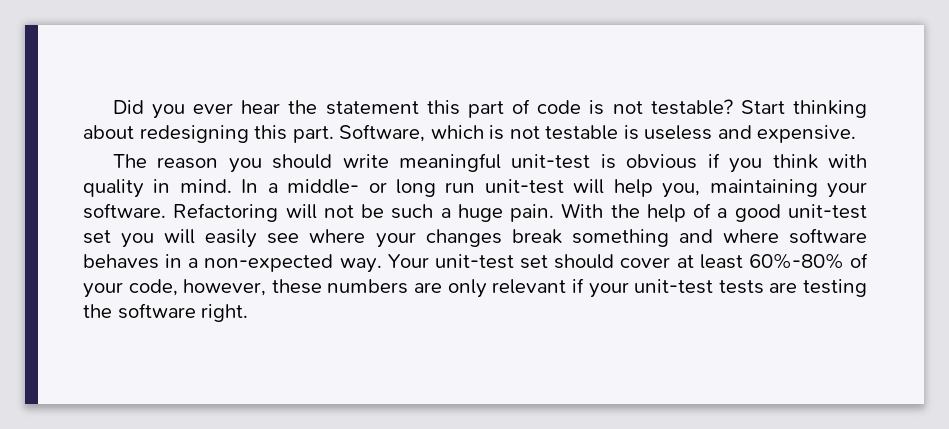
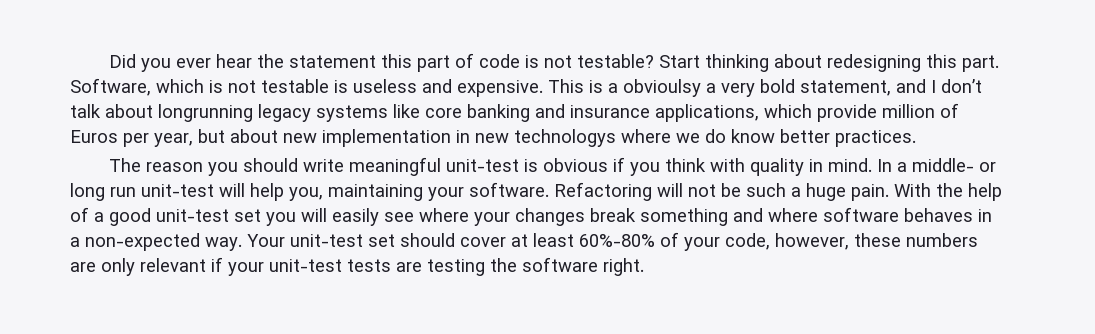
(857, 134) none -> [548,79,982,97] [70,103,959,122] [70,129,916,147] This is a obvioulsy a very bold statement, and I don’t talk about longrunning legacy systems like core banking and insurance applications, which provide million of Euros per year, but about new implementation in new technologys where we do know better practices.

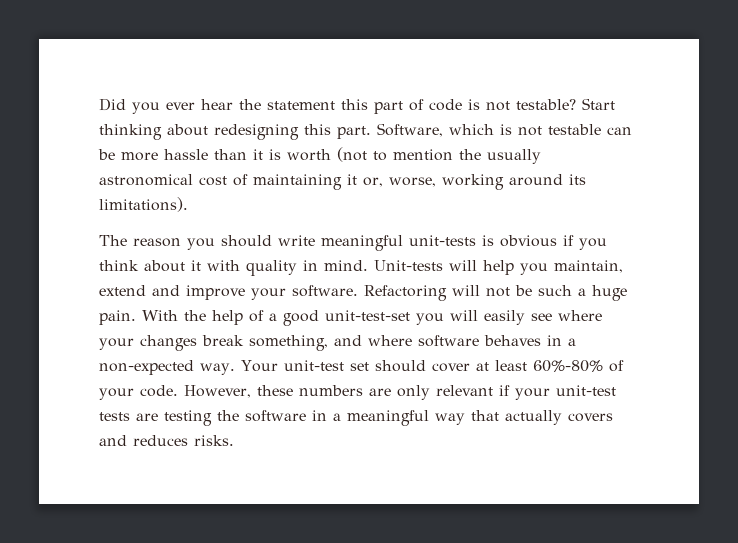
[334,79,982,97] [70,103,959,122] [70,129,916,147] is useless and expensive. This is a obvioulsy a very bold statement, and I don’t talk about longrunning legacy systems like core banking and insurance applications, which provide million of Euros per year, but about new implementation in new technologys where we do know better practices. -> [607,127,632,135] [98,147,541,164] [99,174,586,190] [99,197,188,212] can be more hassle than it is worth (not to mention the usually astronomical cost of maintaining it or, worse, working around its limitations).
[445,159,519,172] unit-test -> [409,235,476,246] unit-tests
(706, 165) none -> [144,260,201,272] about it
[876,158,996,172] [70,183,423,201] In a middle- or long run unit-test will help you, maintaining -> [374,260,623,275] [99,285,245,300] Unit-tests will help you maintain, extend and improve
[156,209,261,222] unit-test set -> [325,310,410,321] unit-test-set
[640,208,728,226] something -> [249,335,328,351] something,
[725,233,849,250] code, however, -> [140,385,251,398] code. However,
[603,258,644,276] right. -> [312,410,613,426] [99,435,234,446] in a meaningful way that actually covers and reduces risks.

